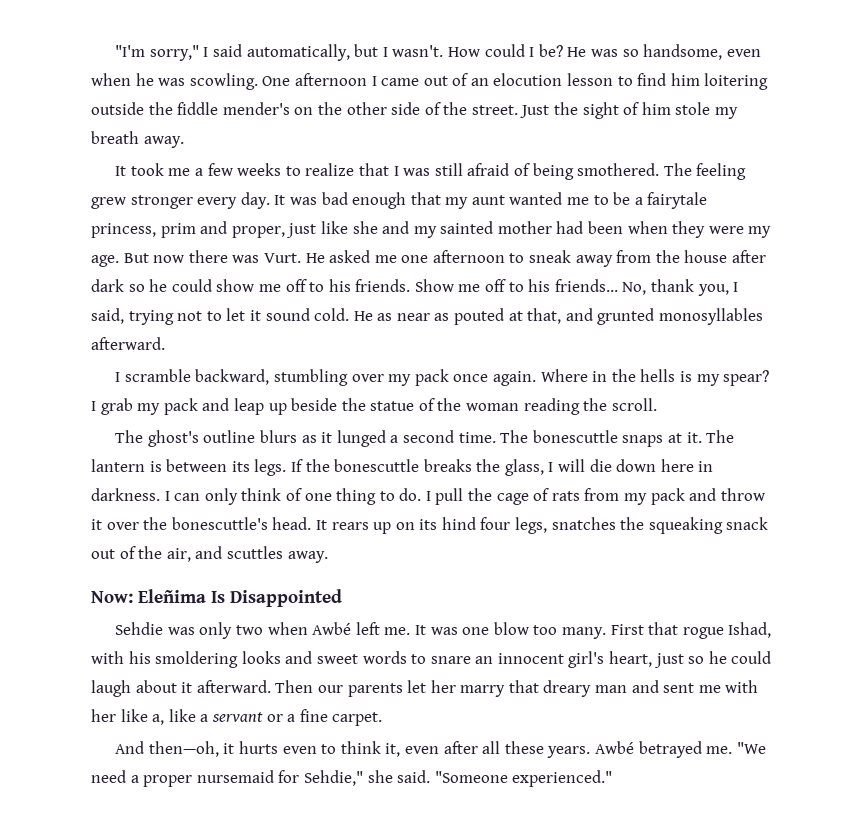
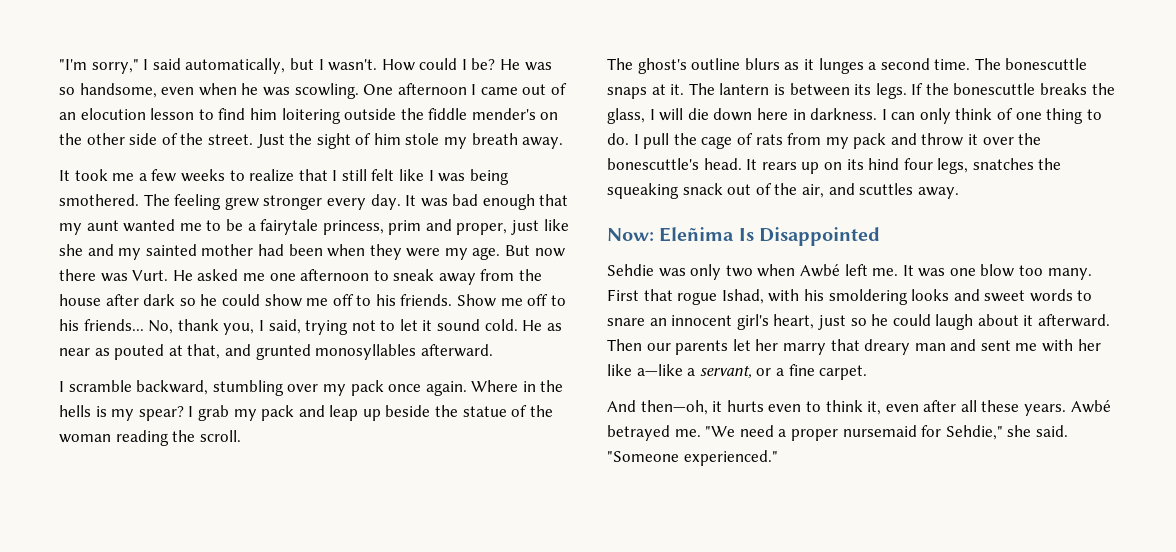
[403,163,530,176] was still afraid of -> [341,169,466,182] still felt like I was
[336,430,386,447] lunged -> [818,58,864,74] lunges
[152,709,263,725] a, like a servant -> [636,364,752,378] a—like a servant,

